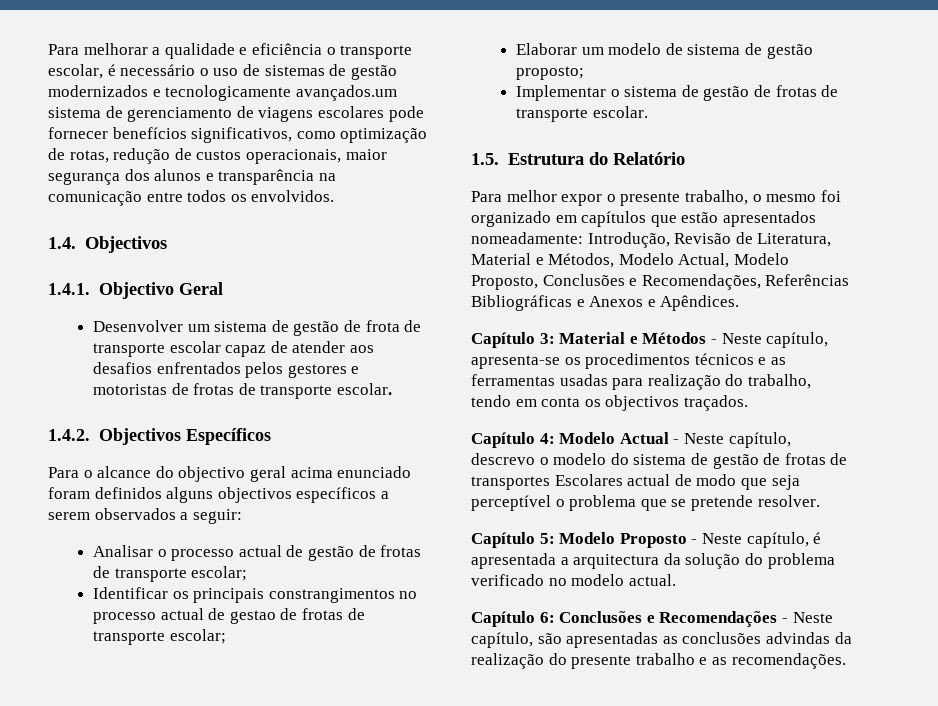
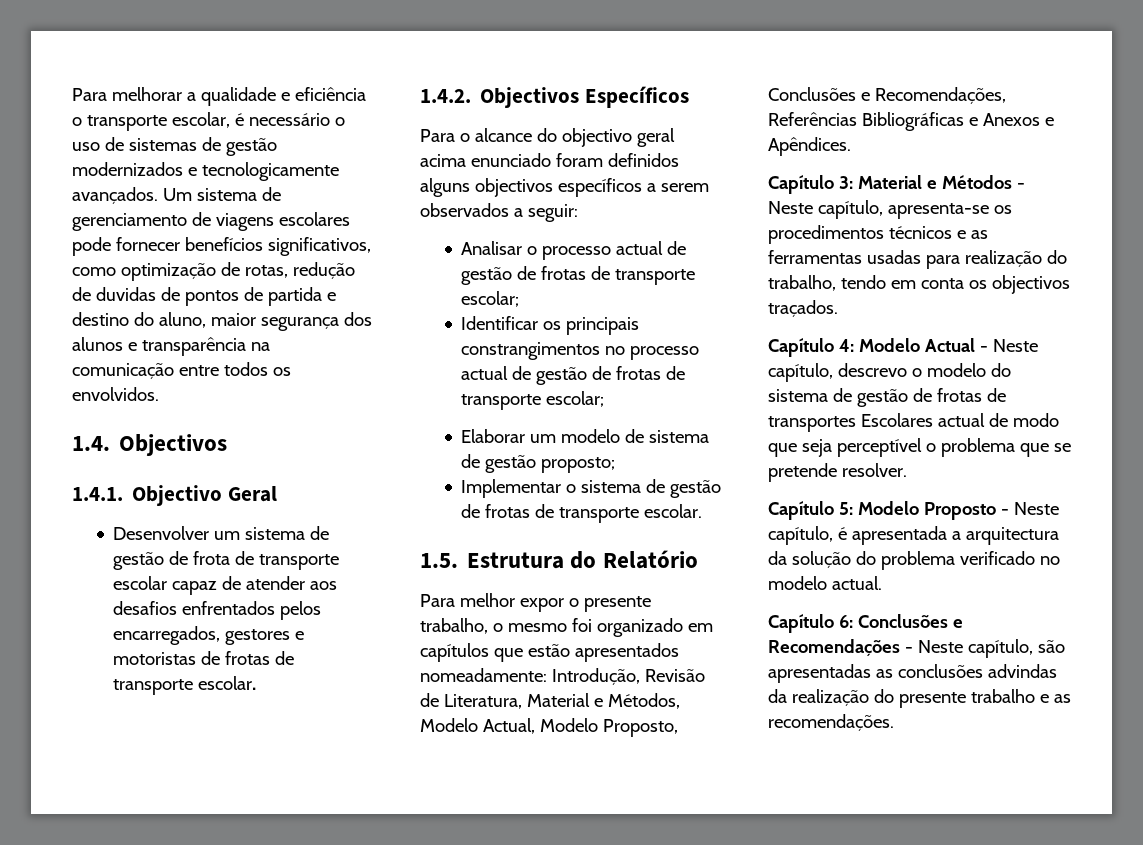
[295,85,397,101] avançados.um -> [72,187,192,204] avançados. Um
[196,149,341,164] custos operacionais, -> [95,287,336,306] [72,312,206,328] duvidas de pontos de partida e destino do aluno,
(284, 370) none -> [113,626,221,645] encarregados,
[229,610,276,624] gestao -> [536,367,588,385] gestão

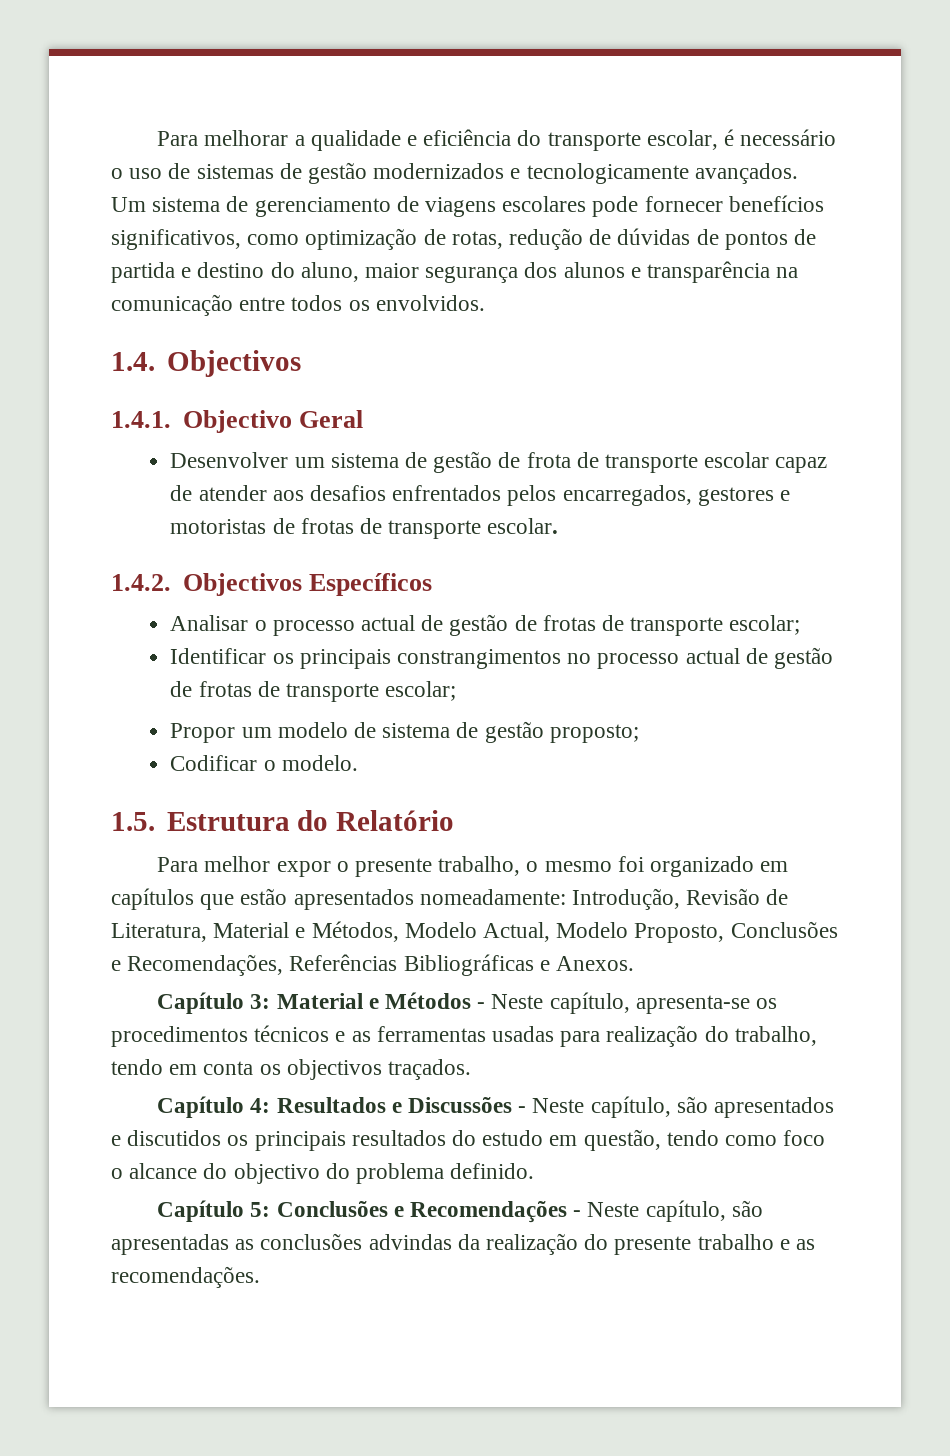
[72,117,82,126] o -> [517,130,542,146] do
[95,287,156,301] duvidas -> [617,228,691,245] dúvidas
[420,128,675,147] [420,153,679,167] [420,178,709,197] [420,203,578,222] // Para o alcance do objectivo geral acima enunciado foram definidos alguns objectivos específicos a serem observados a seguir: -> (432, 584) none
[461,429,526,443] Elaborar -> [170,723,236,743] Propor
[461,479,722,498] [461,504,703,523] Implementar o sistema de gestão de frotas de transporte escolar. -> [170,755,358,771] Codificar o modelo.
[982,113,1054,126] [768,137,851,156] Anexos e Apêndices. -> [556,956,635,971] Anexos.
[858,338,1038,352] [768,363,1011,382] [768,388,1006,407] [768,413,1059,432] [768,438,1071,457] [768,463,907,482] [768,501,1059,520] [768,526,1059,545] [768,551,1060,570] [768,576,882,590] [768,614,853,633] Modelo Actual - Neste capítulo, descrevo o modelo do sistema de gestão de frotas de transportes Escolares actual de modo que seja perceptível o problema que se pretende resolver. // Capítulo 5: Modelo Proposto - Neste capítulo, é apresentada a arquitectura da solução do problema verificado no modelo actual. // Capítulo 6: -> [276,1096,835,1118] [111,1129,826,1151] [111,1163,535,1184] [157,1200,271,1222] Resultados e Discussões - Neste capítulo, são apresentados e discutidos os principais resultados do estudo em questão, tendo como foco o alcance do objectivo do problema definido. // Capítulo 5:

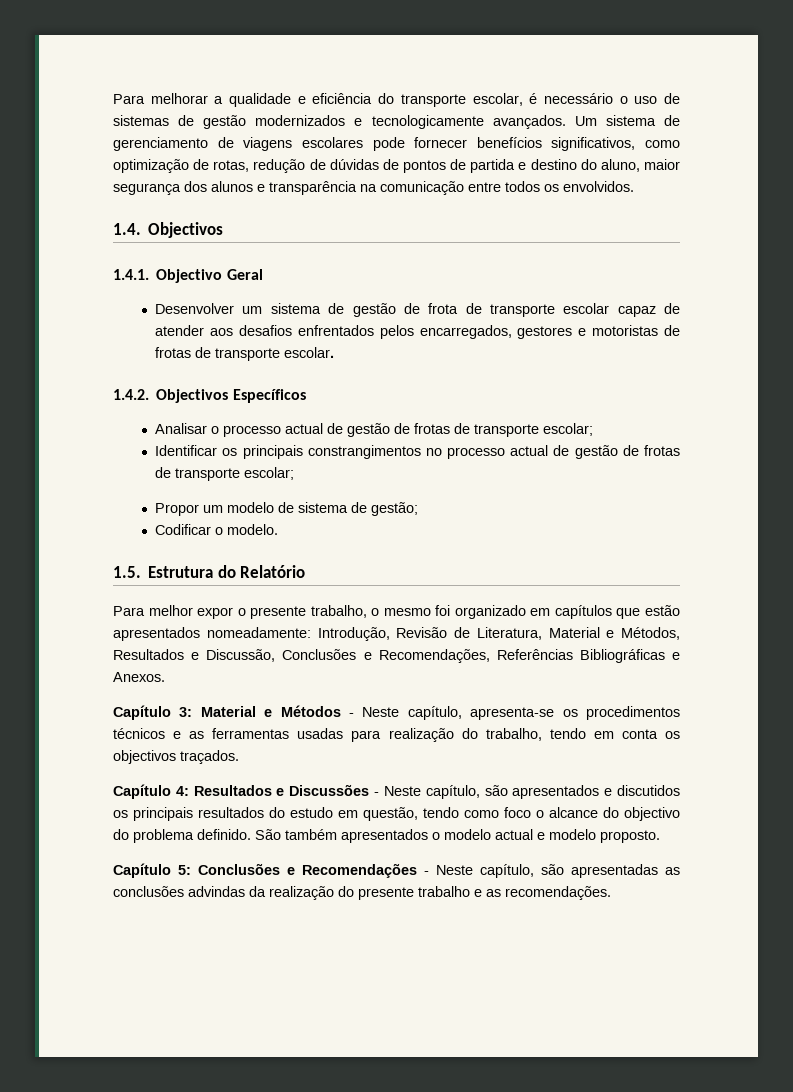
[484,721,639,743] gestão proposto; -> [371,502,419,516] gestão;
[404,922,725,943] Modelo Actual, Modelo Proposto, -> [113,649,276,662] Resultados e Discussão,
(535, 1171) none -> [255,829,660,843] São também apresentados o modelo actual e modelo proposto.

